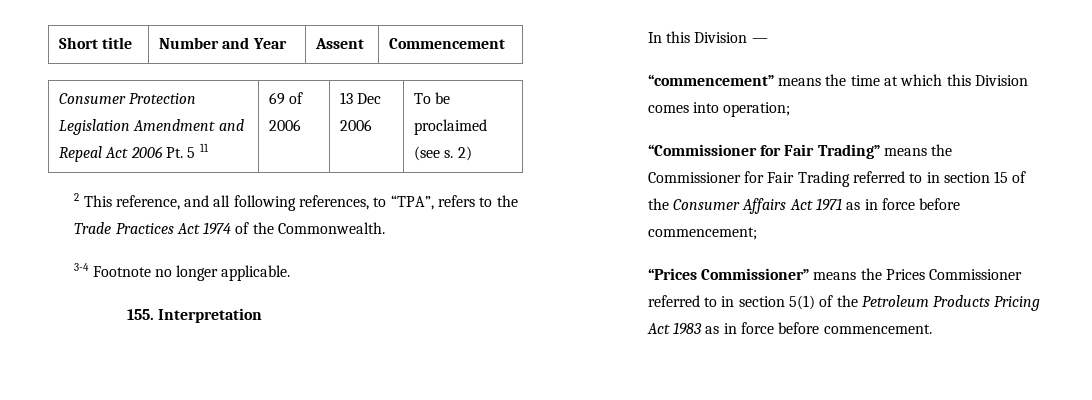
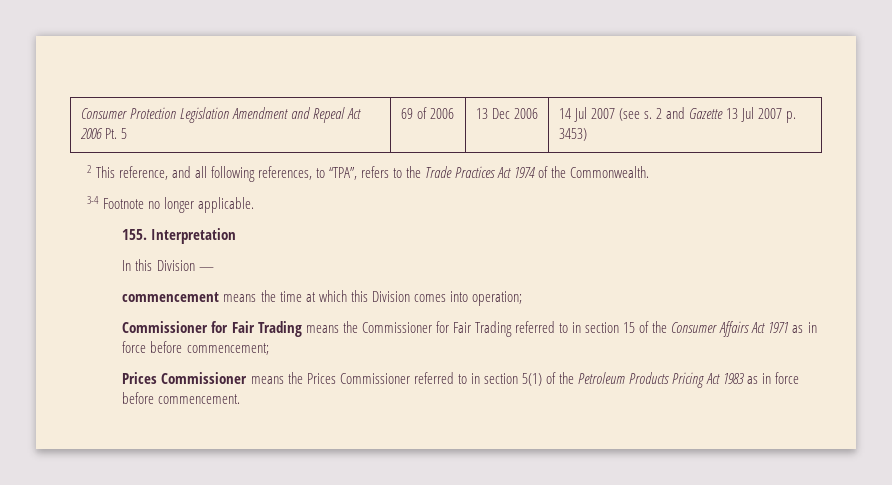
[59,37,133,49] [159,37,287,49] [315,38,365,49] [389,38,506,49] Short title | Number and Year | Assent | Commencement // -> (80, 113) none
[199,143,209,152] 11 -> (127, 133) none
[414,92,451,104] [414,119,488,135] [414,146,472,161] To be proclaimed (see s. 2) -> [558,107,797,123] [558,128,587,141] 14 Jul 2007 (see s. 2 and Gazette 13 Jul 2007 p. 3453)
[647,74,774,86] “commencement” -> [122,292,220,302] commencement
[647,144,880,159] “Commissioner for Fair Trading” -> [122,321,302,337] Commissioner for Fair Trading
[647,268,809,280] “Prices Commissioner” -> [122,372,248,384] Prices Commissioner

